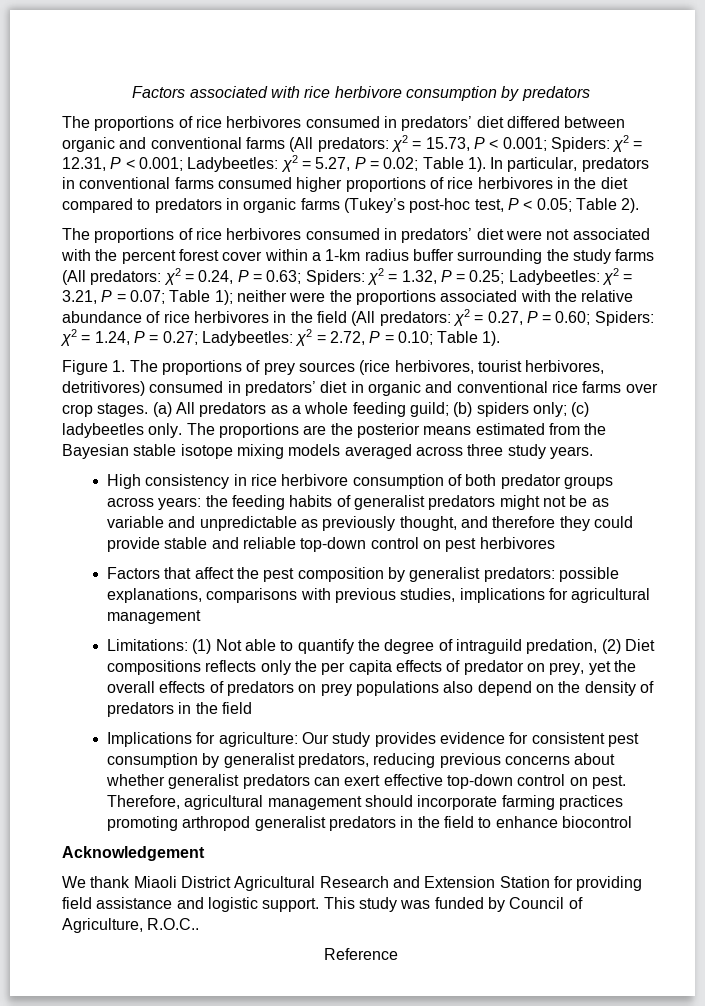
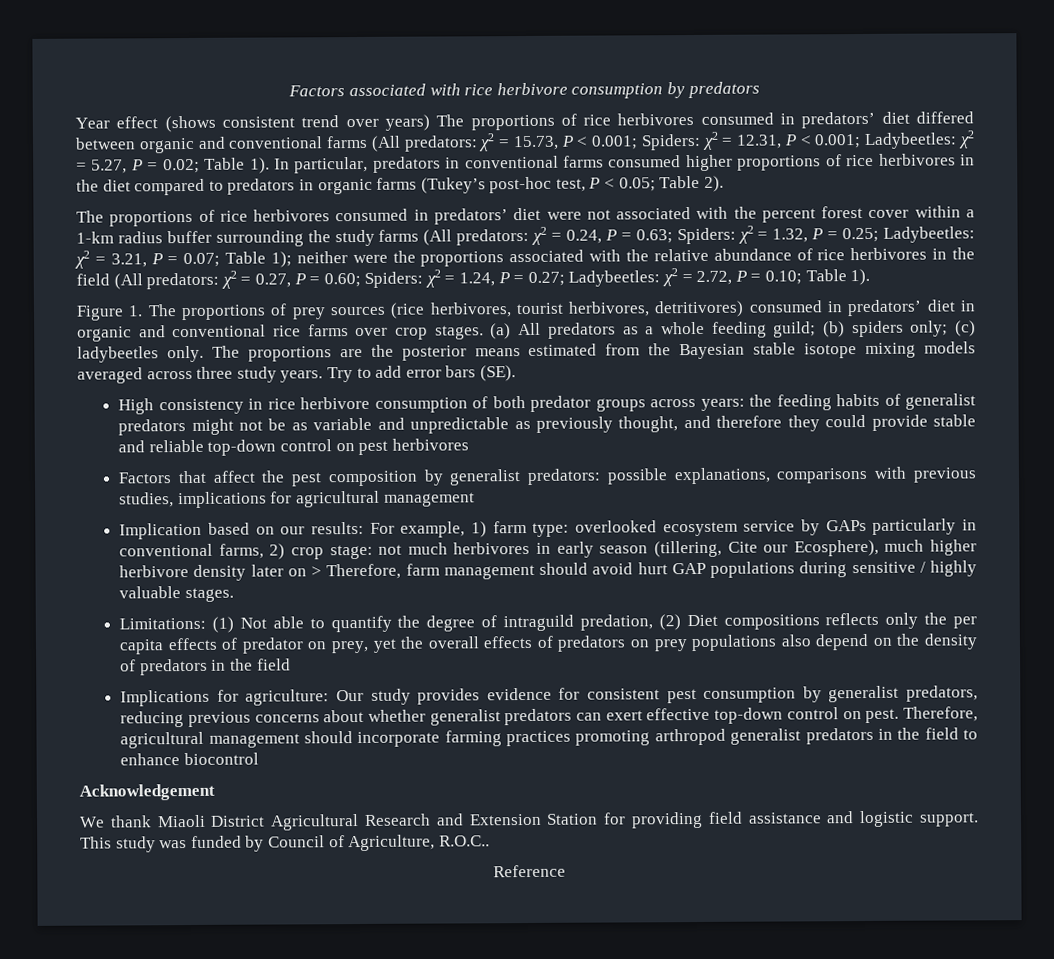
(590, 93) none -> [75,114,430,133] Year effect (shows consistent trend over years)
(593, 452) none -> [326,365,516,383] Try to add error bars (SE).
(202, 617) none -> [119,518,978,540] [119,539,978,560] [119,560,978,581] [119,586,234,603] // Implication based on our results: For example, 1) farm type: overlooked ecosystem service by GAPs particularly in conventional farms, 2) crop stage: not much herbivores in early season (tillering, Cite our Ecosphere), much higher herbivore density later on > Therefore, farm management should avoid hurt GAP populations during sensitive / highly valuable stages.

